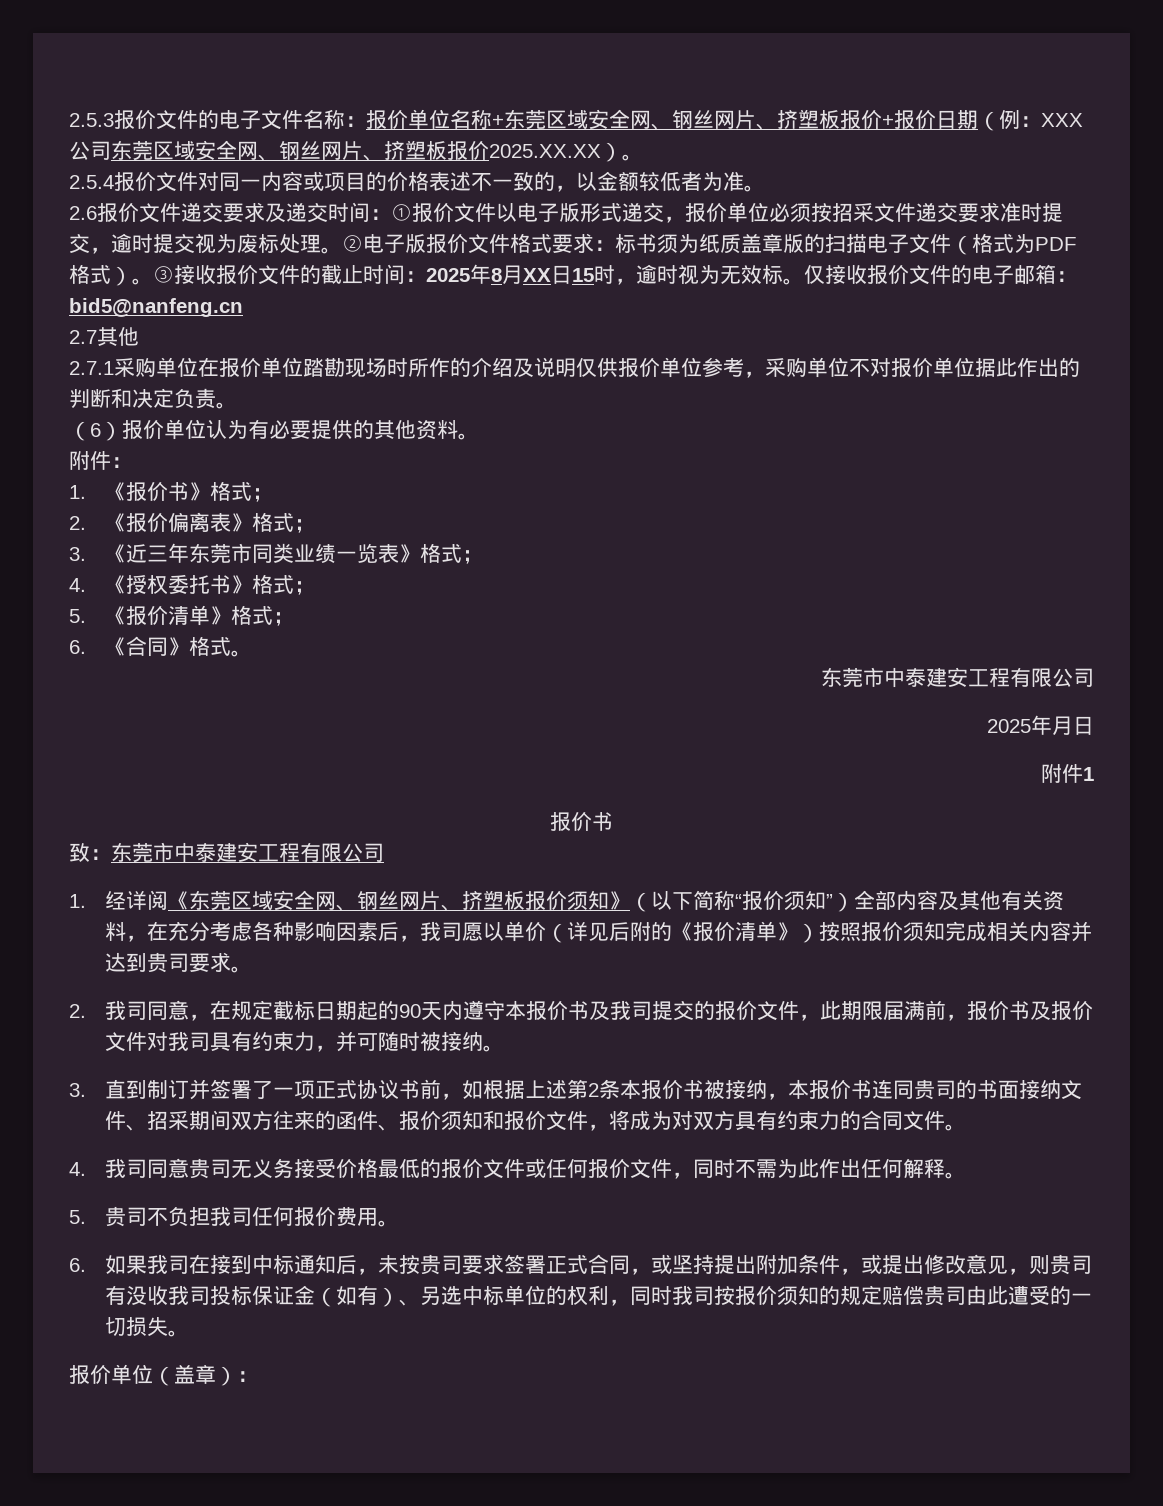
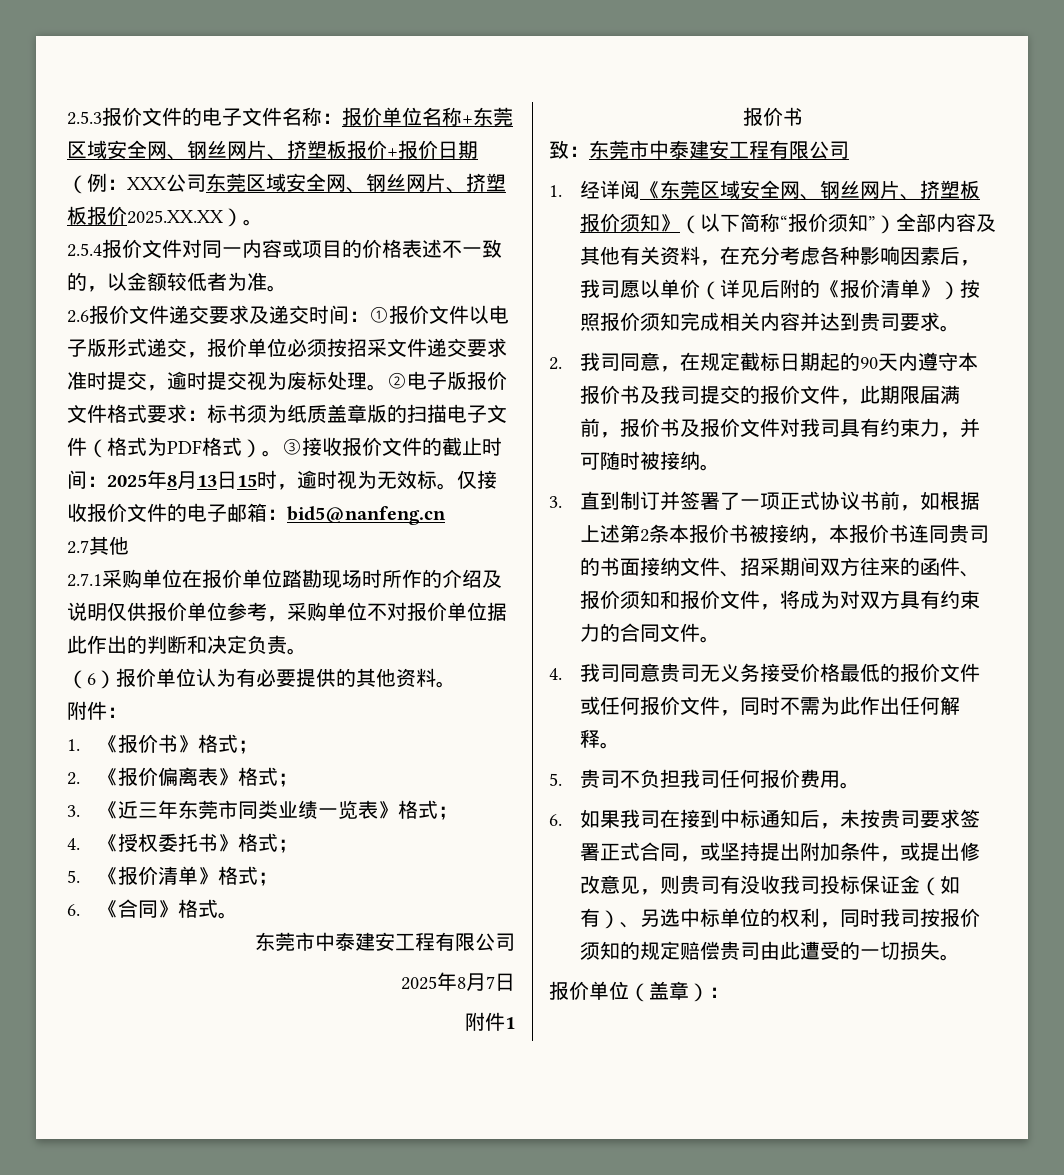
[523,268,551,282] XX -> [197,475,217,487] 13
[1052,716,1073,735] 月 -> [457,973,495,991] 8月7

